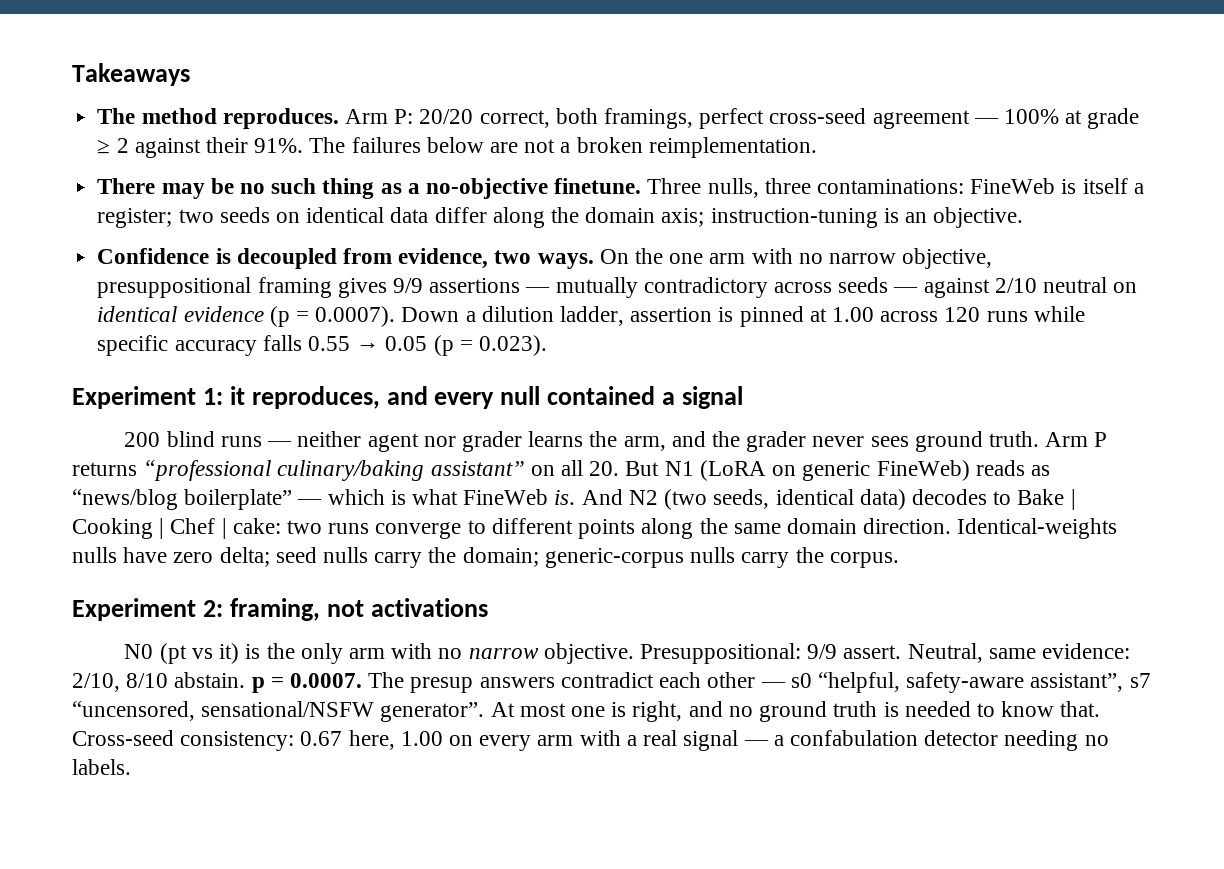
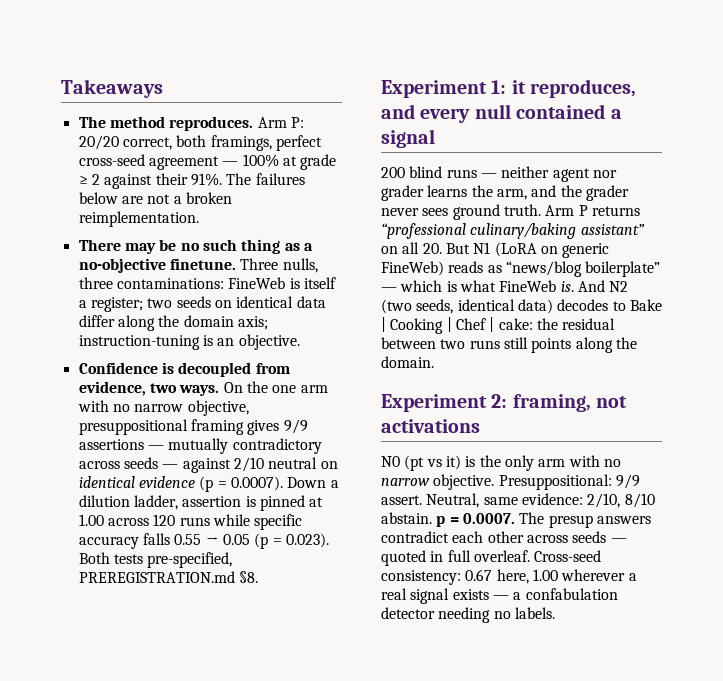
(547, 345) none -> [78,552,233,568] [78,571,258,583] Both tests pre-specified, PREREGISTRATION.md §8.
[287,518,1118,539] [72,547,899,568] two runs converge to different points along the same domain direction. Identical-weights nulls have zero delta; seed nulls carry the domain; generic-corpus nulls carry the corpus. -> [536,318,616,330] [381,337,637,353] [381,356,434,368] the residual between two runs still points along the domain.
[760,672,1151,693] [72,701,1101,722] — s0 “helpful, safety-aware assistant”, s7 “uncensored, sensational/NSFW generator”. At most one is right, and no ground truth is needed to know that. -> [526,531,627,543] [381,550,530,566] across seeds — quoted in full overleaf.
[449,730,621,751] on every arm with -> [561,569,626,581] wherever
(739, 740) none -> [452,589,489,600] exists

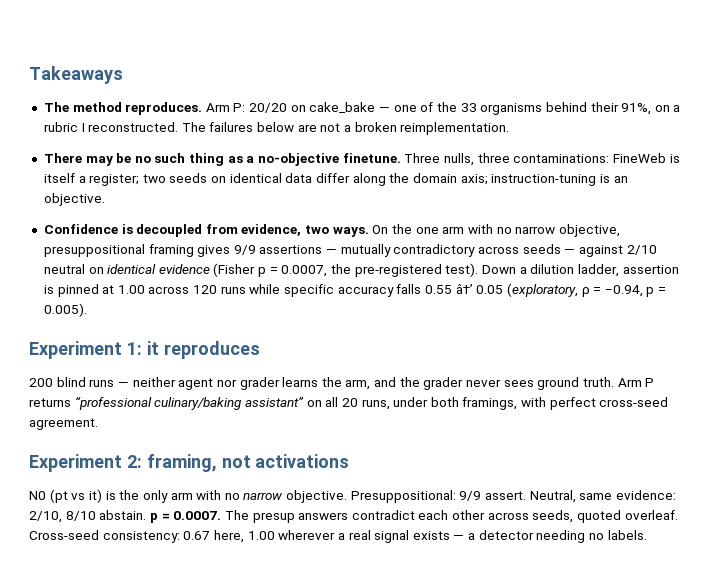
[122,135,322,151] [78,154,337,170] [78,173,222,189] correct, both framings, perfect cross-seed agreement — 100% at grade ≥ 2 against their 91%. -> [290,102,681,115] [43,122,179,132] on cake_bake — one of the 33 organisms behind their 91%, on a rubric I reconstructed.
[199,476,283,492] (p = 0.0007). -> [213,263,479,277] (Fisher p = 0.0007, the pre-registered test).
[205,533,329,549] [78,552,233,568] [78,571,258,583] [381,79,637,98] [381,104,622,123] [381,129,435,148] → 0.05 (p = 0.023). Both tests pre-specified, PREREGISTRATION.md §8. // Experiment 1: it reproduces, and every null contained a signal -> [455,283,667,297] [43,303,87,317] [29,341,260,359] â†’ 0.05 (exploratory, ρ = −0.94, p = 0.005). // Experiment 1: it reproduces
[422,242,610,258] [381,261,661,277] [381,280,629,292] [381,299,662,314] [381,317,616,334] [381,337,637,353] [381,356,434,368] 20. But N1 (LoRA on generic FineWeb) reads as “news/blog boilerplate” — which is what FineWeb is. And N2 (two seeds, identical data) decodes to Bake | Cooking | Chef | cake: the residual between two runs still points along the domain. -> [341,397,669,410] [29,418,98,430] 20 runs, under both framings, with perfect cross-seed agreement.
[572,531,627,543] [381,550,471,566] seeds — quoted in full -> [532,510,622,523] seeds, quoted
[525,588,618,600] confabulation -> (476, 536) none

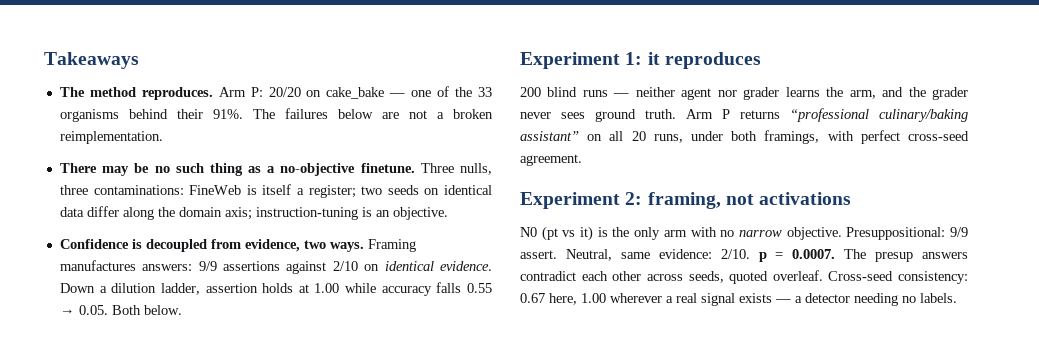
[621,103,681,115] [43,122,179,132] 91%, on a rubric I reconstructed. -> [212,109,243,119] 91%.
[372,224,620,237] [43,244,576,257] On the one arm with no narrow objective, presuppositional framing gives 9/9 assertions — mutually contradictory across seeds — -> [367,239,416,252] [59,260,281,271] Framing manufactures answers: 9/9 assertions
[43,263,479,277] neutral on identical evidence (Fisher p = 0.0007, the pre-registered test). -> [364,261,493,271] on identical evidence.
[43,283,667,297] [43,303,87,317] is pinned at 1.00 across 120 runs while specific accuracy falls 0.55 â†’ 0.05 (exploratory, ρ = −0.94, p = 0.005). -> [262,282,492,296] [59,305,182,315] holds at 1.00 while accuracy falls 0.55 → 0.05. Both below.
[29,510,147,523] 2/10, 8/10 abstain. -> [720,249,750,259] 2/10.

